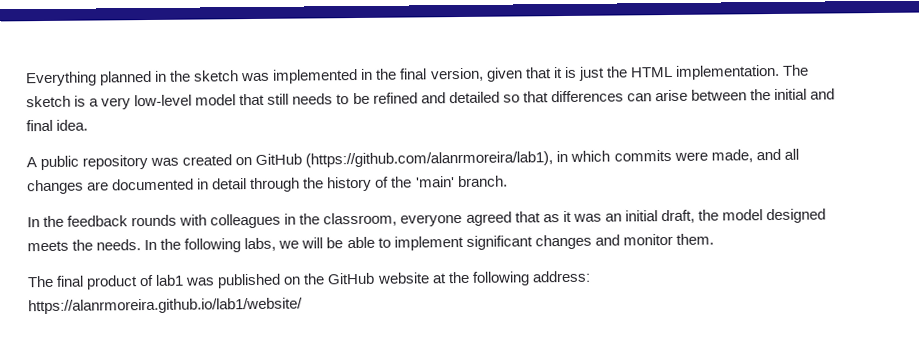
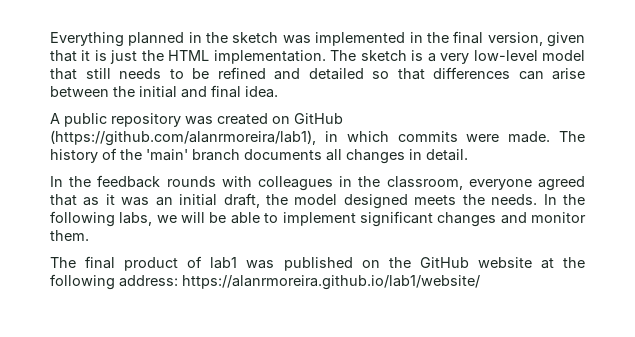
[710,148,799,163] [27,175,508,195] made, and all changes are documented in detail through the history of the 'main' branch. -> [508,131,585,143] [50,148,468,164] made. The history of the 'main' branch documents all changes in detail.

